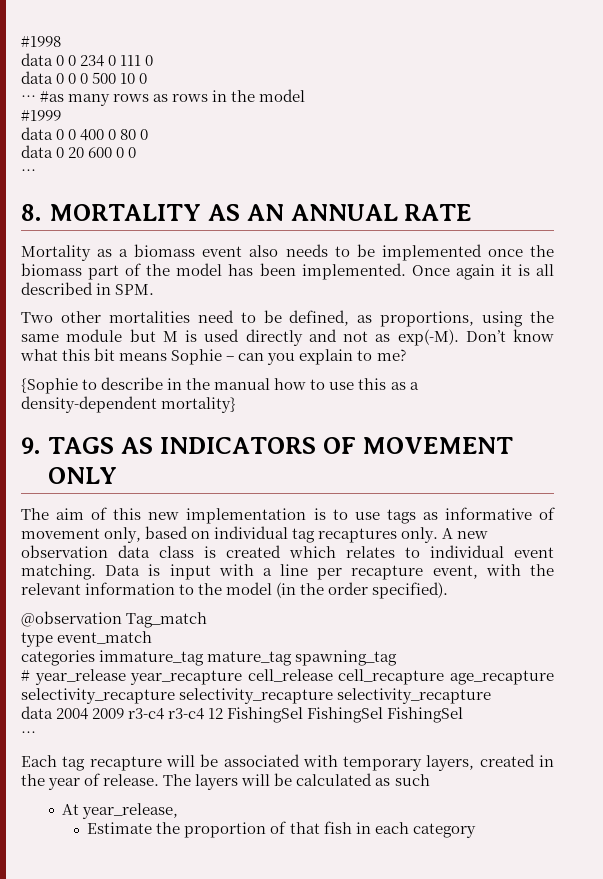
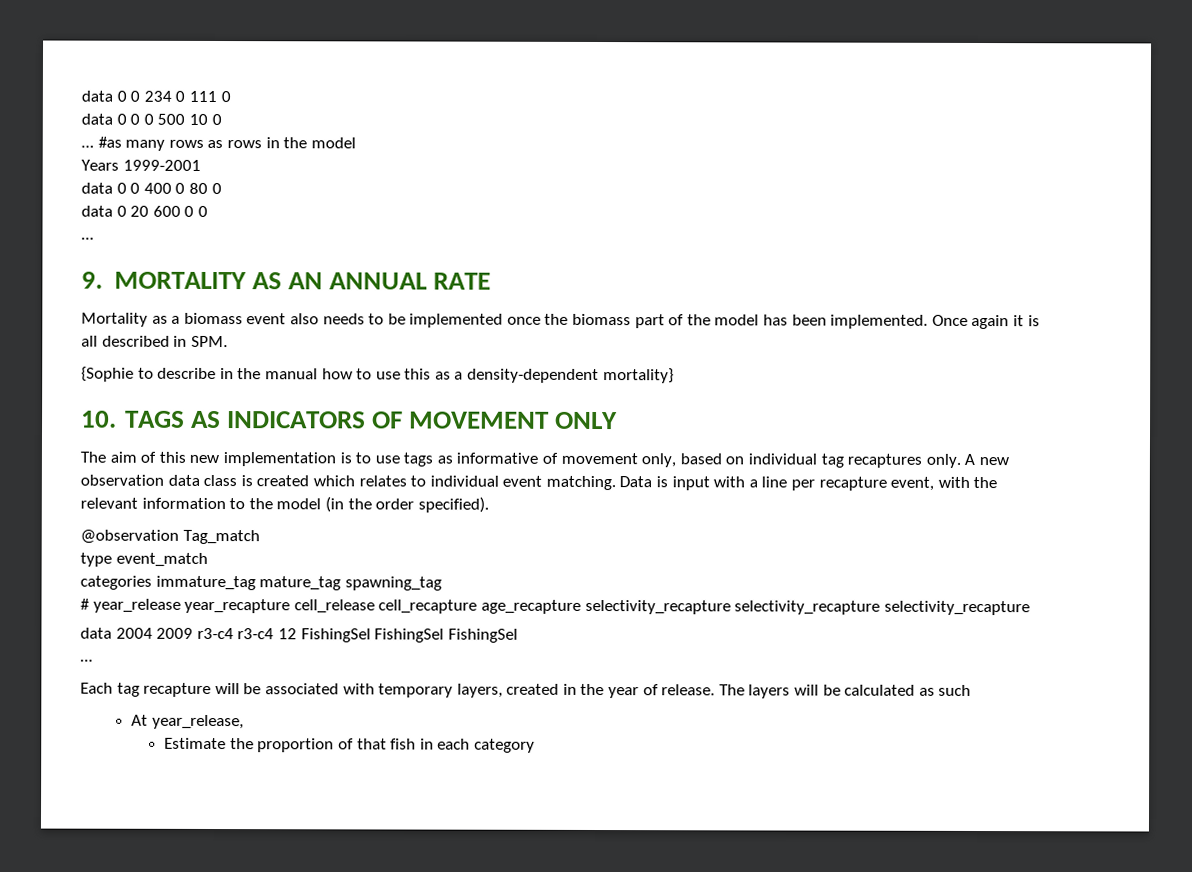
[21,36,61,47] #1998 // -> (81, 96) none
[21,110,61,121] #1999 -> [81,159,201,171] Years 1999-2001
[21,204,41,221] 8. -> [81,271,103,289] 9.
[21,310,554,327] [21,329,554,346] [20,348,406,365] // Two other mortalities need to be defined, as proportions, using the same module but M is used directly and not as exp(-M). Don’t know what this bit means Sophie – can you explain to me? -> (228, 341) none
[21,437,40,454] 9. -> [81,410,117,428] 10.

